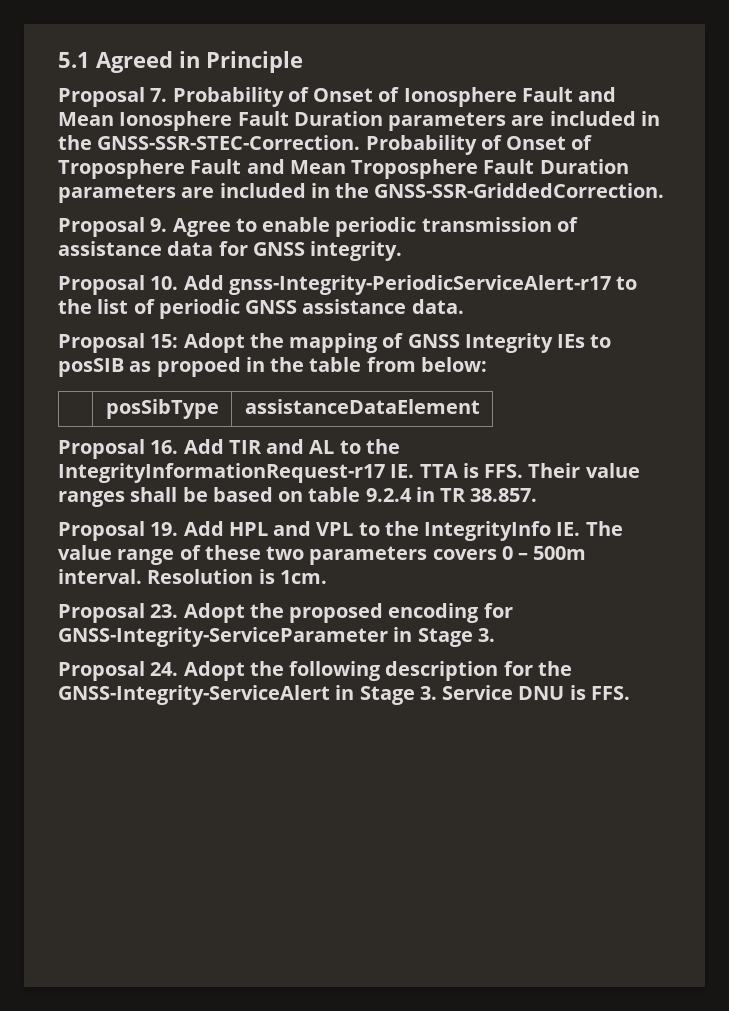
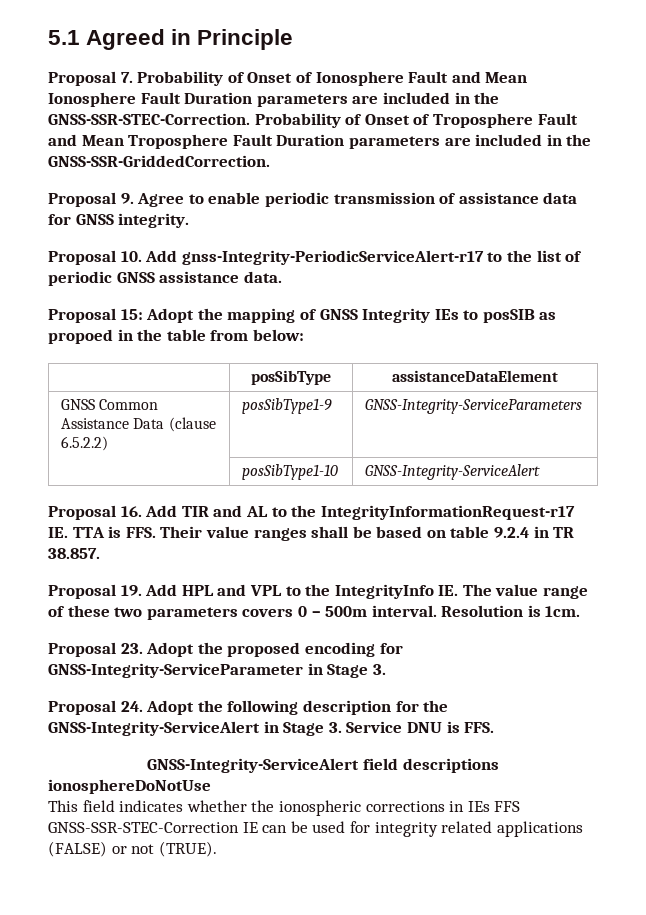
(480, 406) none -> [61,399,159,410] [61,417,216,432] [61,436,109,451] [242,398,333,414] [365,399,583,414] [242,464,339,480] [365,464,541,480] // GNSS Common Assistance Data (clause 6.5.2.2) | posSibType1-9 | GNSS-Integrity-ServiceParameters // | posSibType1-10 | GNSS-Integrity-ServiceAlert
(630, 693) none -> [147,758,499,773] [48,779,211,794] [48,800,521,816] [48,821,583,837] [48,841,217,857] // GNSS-Integrity-ServiceAlert field descriptions // ionosphereDoNotUse // This field indicates whether the ionospheric corrections in IEs FFS GNSS-SSR-STEC-Correction IE can be used for integrity related applications (FALSE) or not (TRUE).

